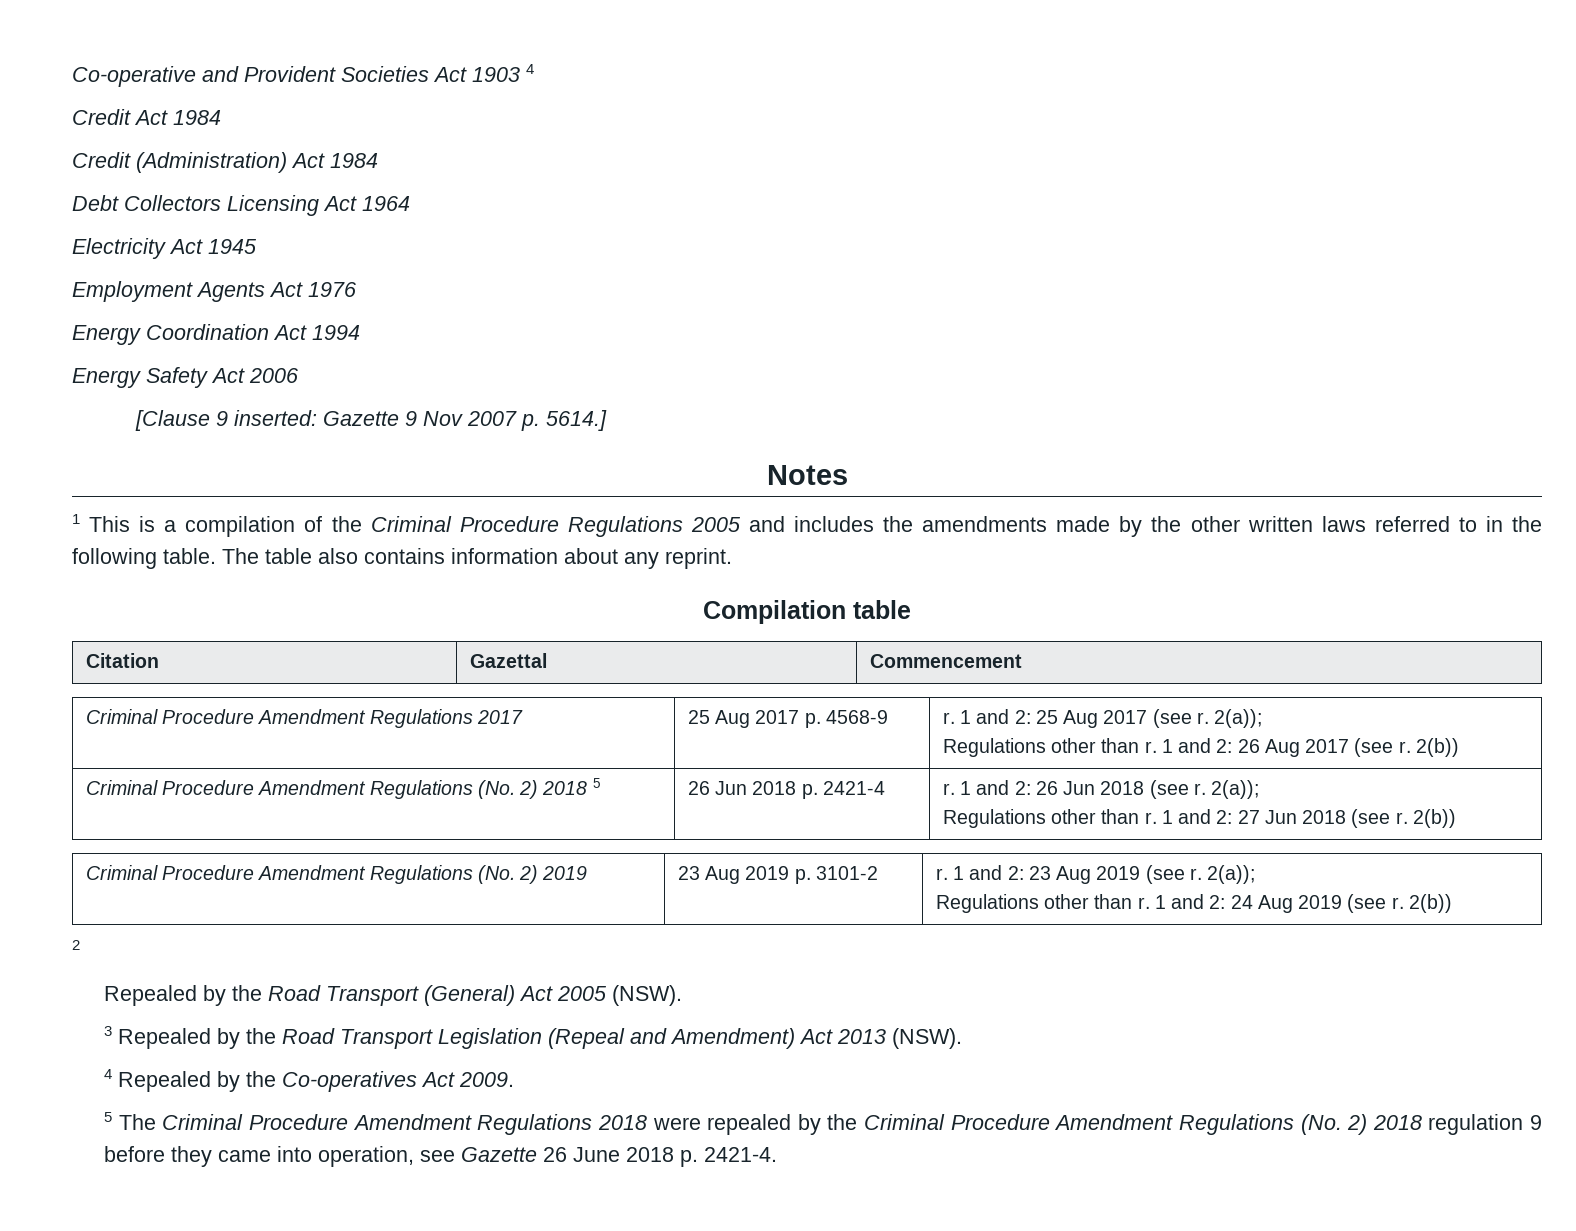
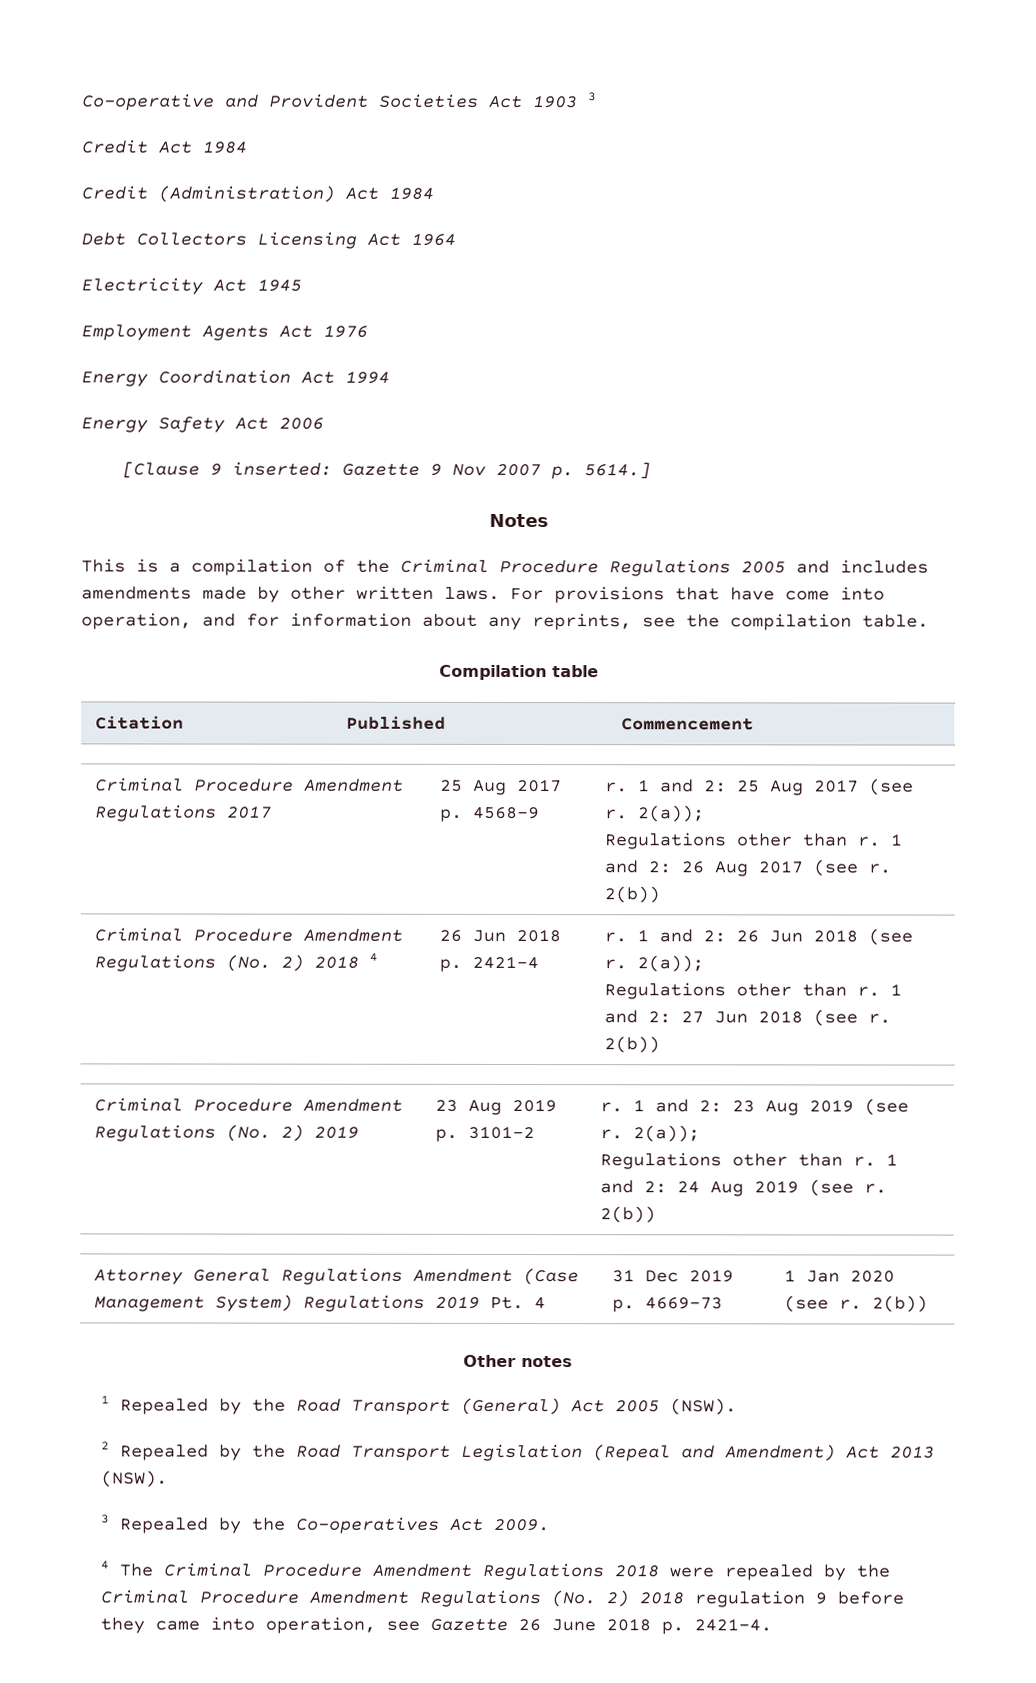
[526,64,534,74] 4 -> [588,92,597,102] 3
[72,514,80,524] 1 -> (549, 520) none
[883,516,914,532] the -> (929, 566) none
[1151,516,1182,532] the -> (280, 594) none
[1321,516,1542,532] [72,548,732,569] laws referred to in the following table. The table also contains information about any reprint. -> [444,586,885,604] [81,612,929,631] laws. For provisions that have come into operation, and for information about any reprints, see the compilation table.
[469,653,547,668] Gazettal -> [346,715,447,730] Published
[592,778,601,788] 5 -> [369,952,379,962] 4
[72,940,80,950] // 2 // -> [94,1267,580,1286] [94,1294,547,1312] [612,1269,735,1283] [612,1297,724,1313] [784,1269,896,1283] [784,1295,929,1313] [462,1354,573,1368] [100,1395,110,1404] // Attorney General Regulations Amendment (Case Management System) Regulations 2019 Pt. 4 | 31 Dec 2019 p. 4669-73 | 1 Jan 2020 (see r. 2(b)) // Other notes // 1
[104,1026,113,1036] 3 -> [100,1441,110,1450] 2
[104,1069,113,1079] 4 -> [100,1514,110,1524] 3
[104,1112,113,1122] 5 -> [99,1560,109,1570] 4

